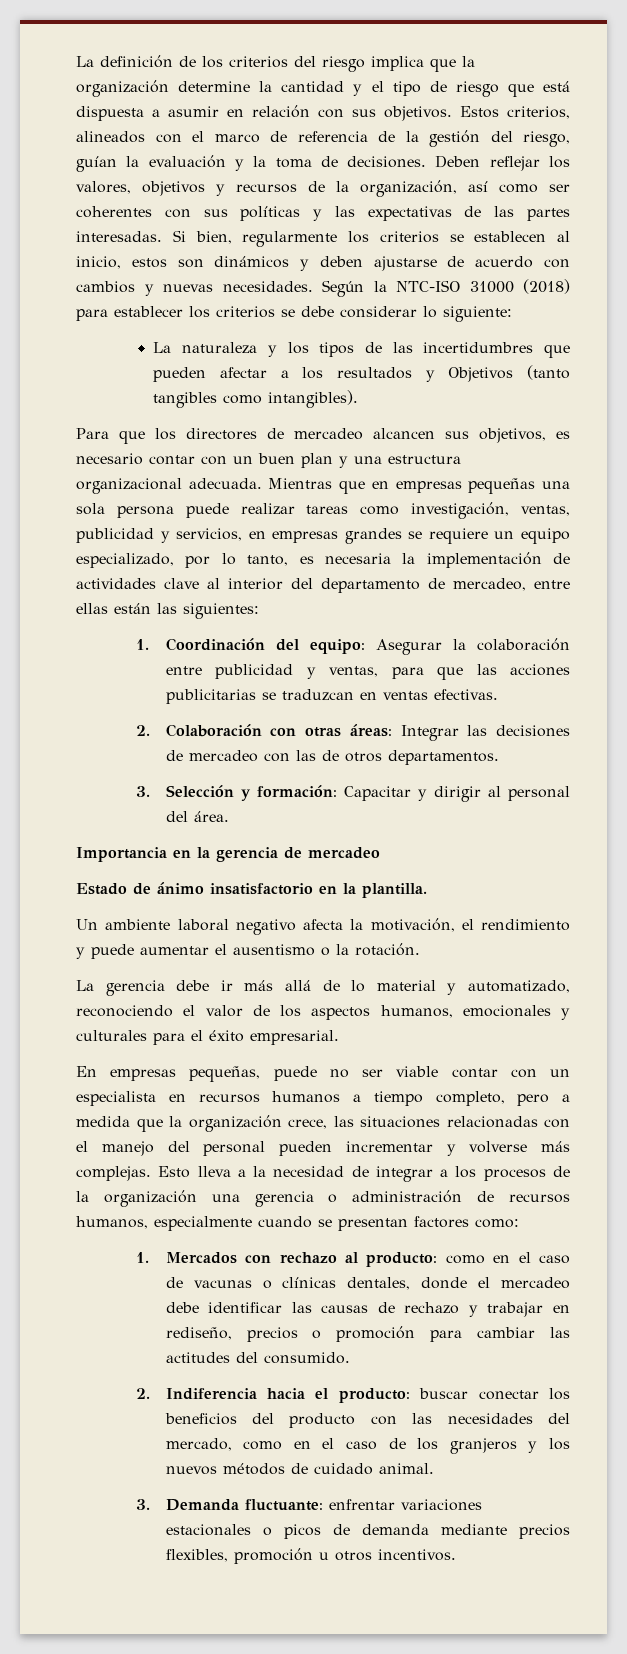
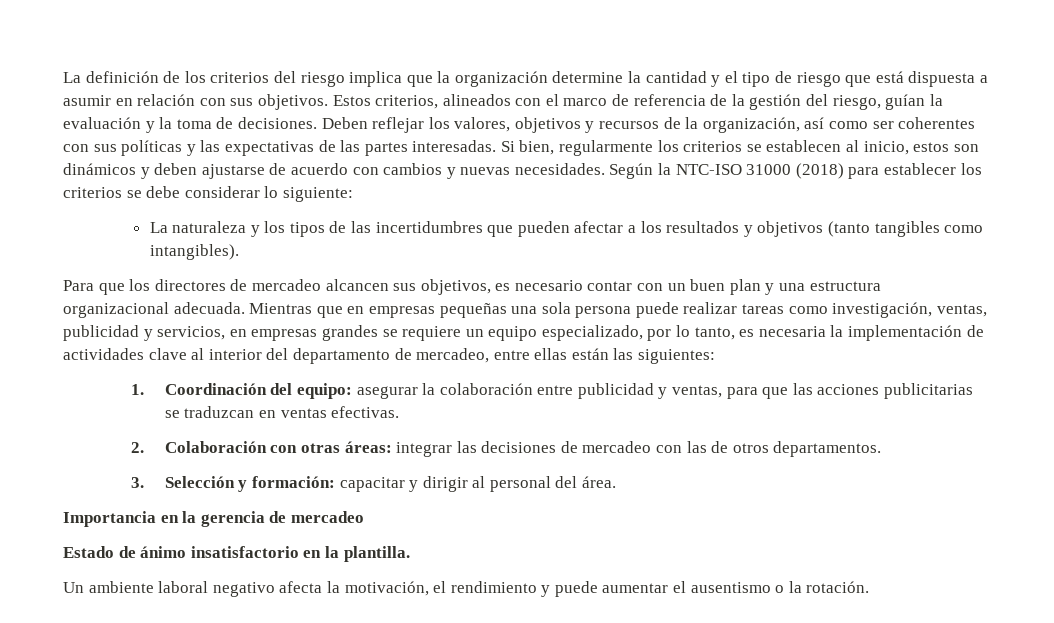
[448,367,514,382] Objetivos -> [757,221,824,237] objetivos
[375,639,442,655] Asegurar -> [356,386,418,399] asegurar
[400,725,459,741] Integrar -> [396,442,453,457] integrar
[343,786,411,801] Capacitar -> [339,477,405,492] capacitar
[76,980,570,996] [76,1005,570,1020] [76,1030,339,1045] [76,1066,570,1082] [76,1091,570,1106] [76,1115,570,1132] [76,1141,570,1156] [76,1166,570,1182] [76,1190,570,1207] [76,1216,519,1231] [135,1252,571,1267] [165,1277,570,1290] [165,1302,570,1317] [165,1326,570,1342] [165,1352,350,1364] [135,1388,570,1403] [164,1413,570,1428] [165,1438,570,1454] [165,1463,434,1475] [135,1499,482,1511] [165,1524,571,1539] [165,1548,456,1564] // La gerencia debe ir más allá de lo material y automatizado, reconociendo el valor de los aspectos humanos, emocionales y culturales para el éxito empresarial. // En empresas pequeñas, puede no ser viable contar con un especialista en recursos humanos a tiempo completo, pero a medida que la organización crece, las situaciones relacionadas con el manejo del personal pueden incrementar y volverse más complejas. Esto lleva a la necesidad de integrar a los procesos de la organización una gerencia o administración de recursos humanos, especialmente cuando se presentan factores como: // 1. Mercados con rechazo al producto: como en el caso de vacunas o clínicas dentales, donde el mercadeo debe identificar las causas de rechazo y trabajar en rediseño, precios o promoción para cambiar las actitudes del consumido. // 2. Indiferencia hacia el producto: buscar conectar los beneficios del producto con las necesidades del mercado, como en el caso de los granjeros y los nuevos métodos de cuidado animal. // 3. Demanda fluctuante: enfrentar variaciones estacionales o picos de demanda mediante precios flexibles, promoción u otros incentivos. -> (870, 587) none

